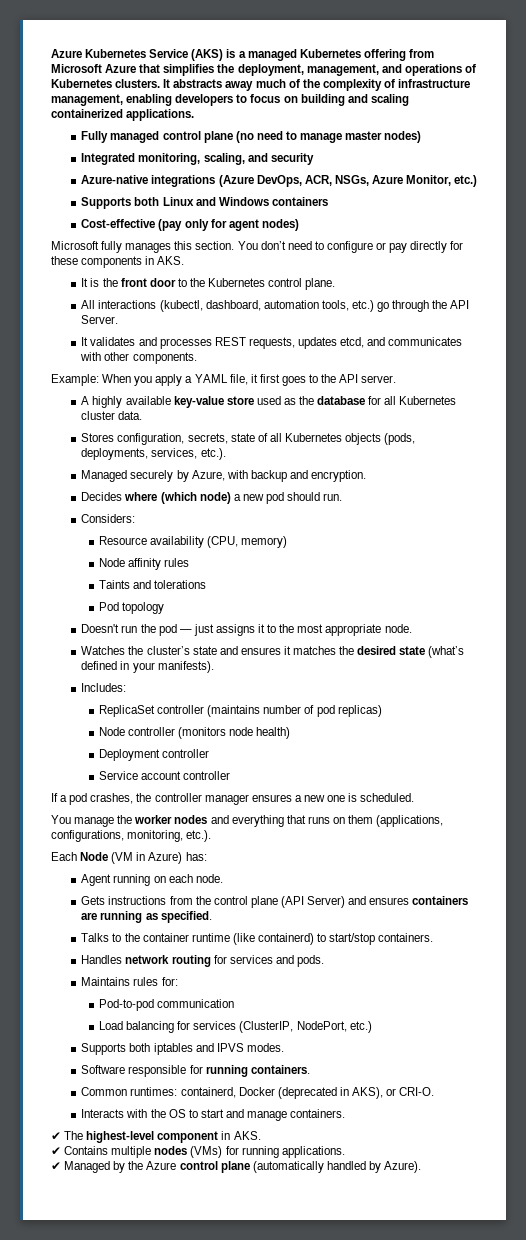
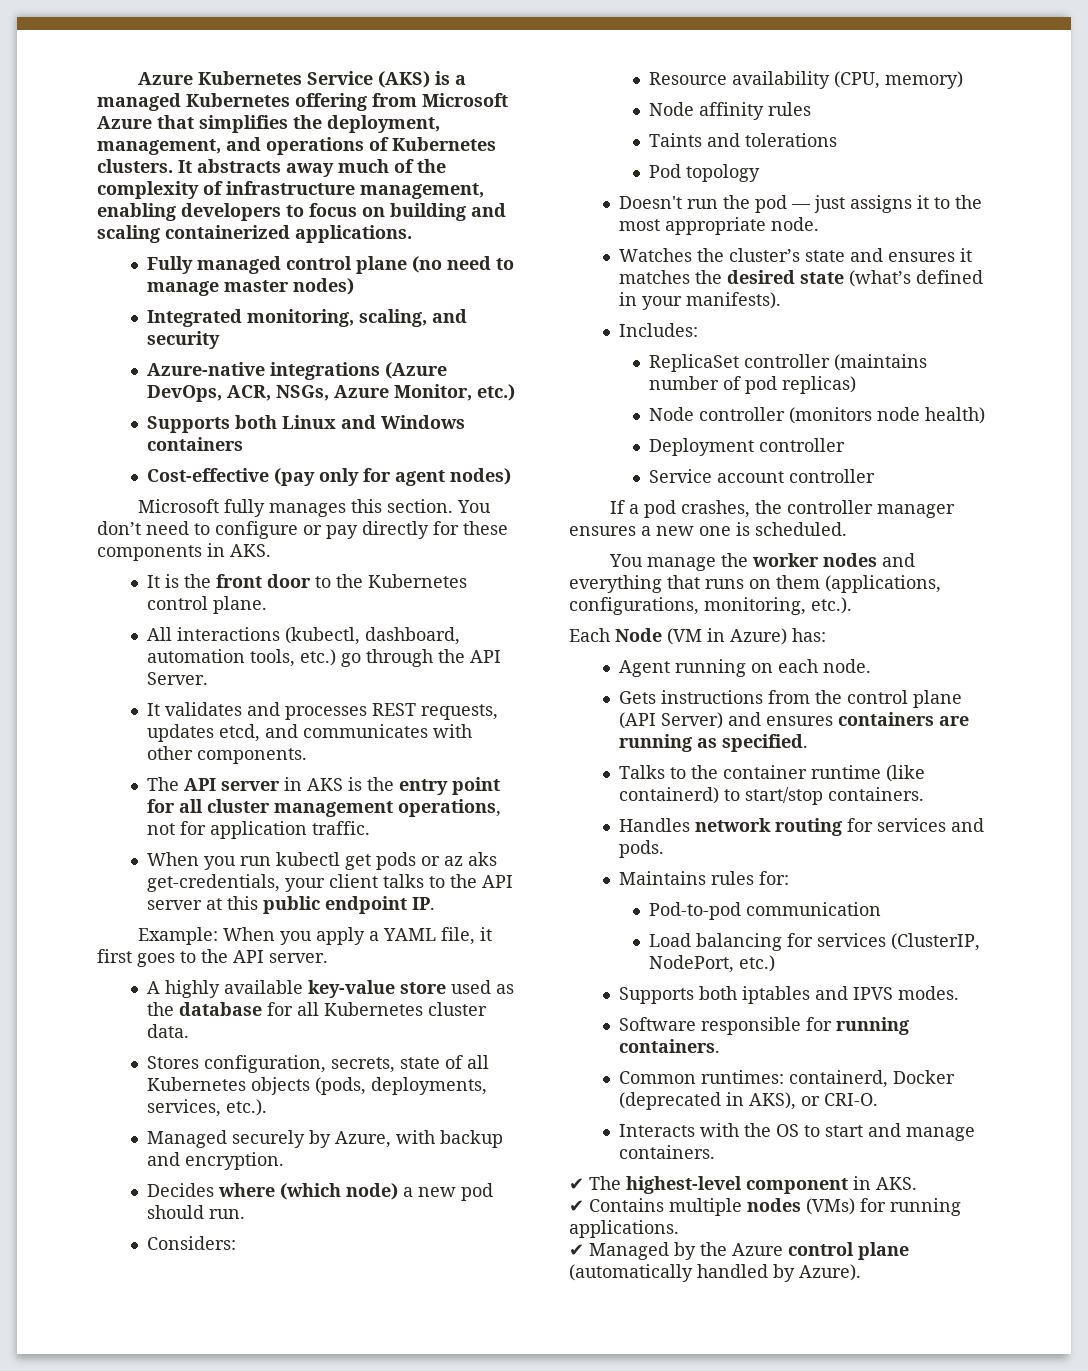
(197, 358) none -> [147,777,501,795] [147,799,502,817] [147,821,371,839] [147,852,498,870] [147,874,514,892] [147,896,436,914] // The API server in AKS is the entry point for all cluster management operations, not for application traffic. // When you run kubectl get pods or az aks get-credentials, your client talks to the API server at this public endpoint IP.

